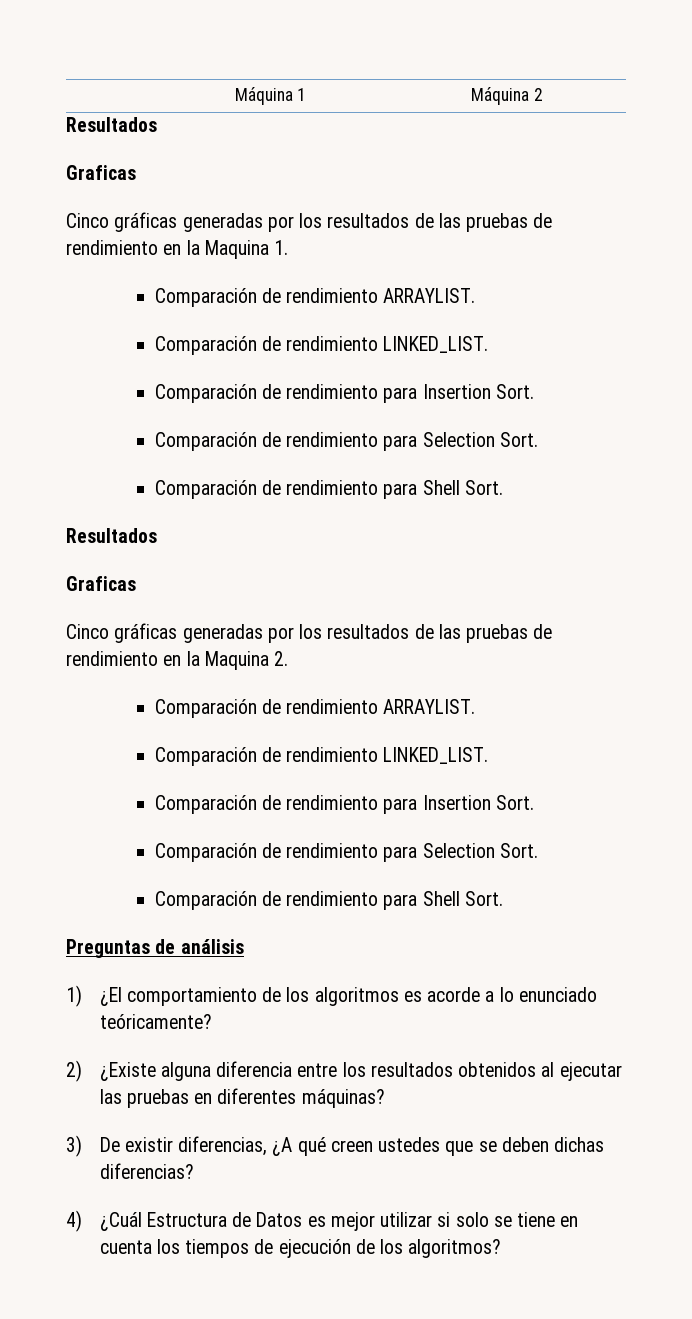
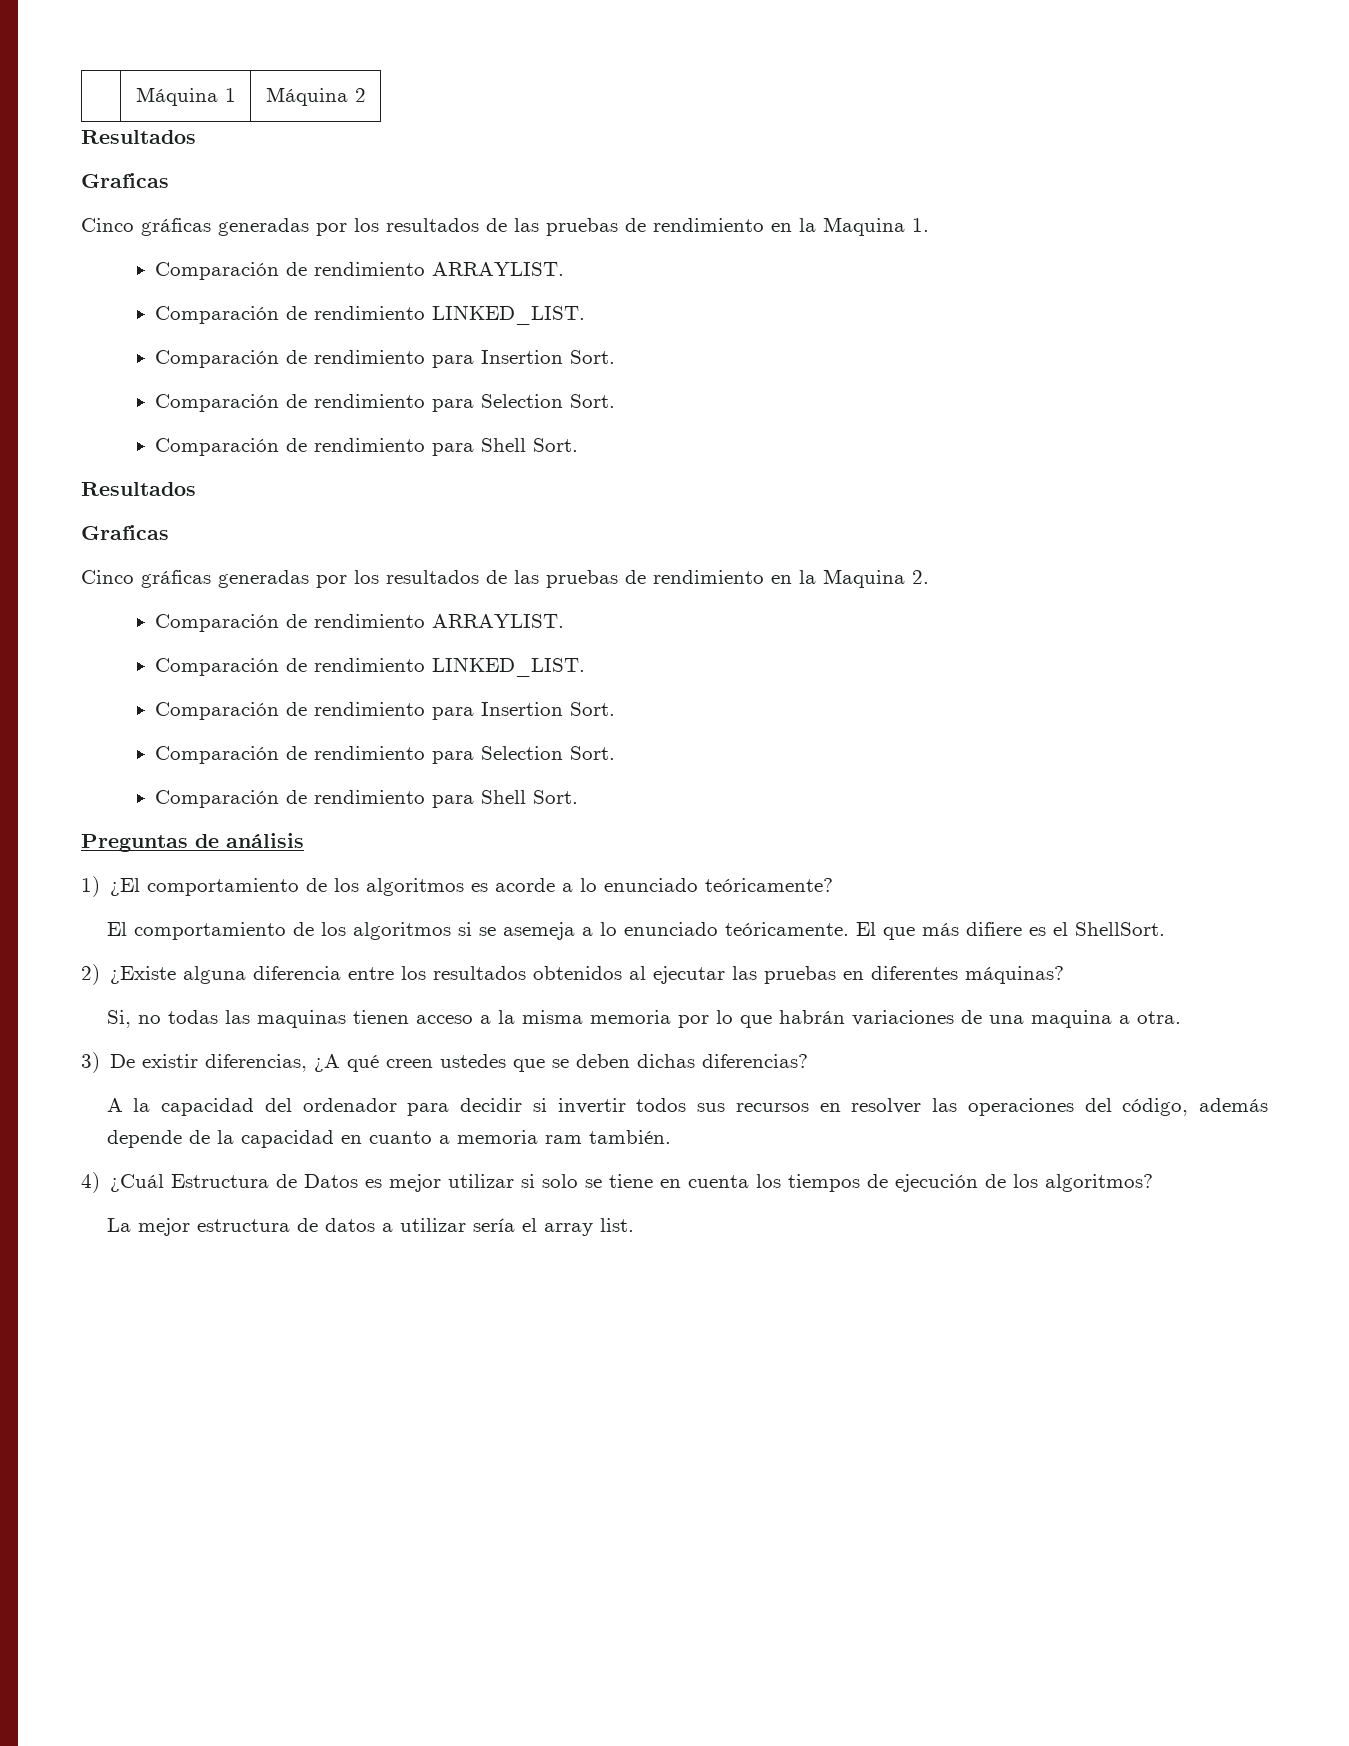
(212, 1021) none -> [106,922,1165,940] // El comportamiento de los algoritmos si se asemeja a lo enunciado teóricamente. El que más difiere es el ShellSort.
(385, 1098) none -> [106,1010,1181,1028] // Si, no todas las maquinas tienen acceso a la misma memoria por lo que habrán variaciones de una maquina a otra.
(194, 1171) none -> [106,1098,1268,1116] [106,1130,671,1148] // A la capacidad del ordenador para decidir si invertir todos sus recursos en resolver las operaciones del código, además depende de la capacidad en cuanto a memoria ram también.
(502, 1248) none -> [106,1218,634,1236] // La mejor estructura de datos a utilizar sería el array list.

